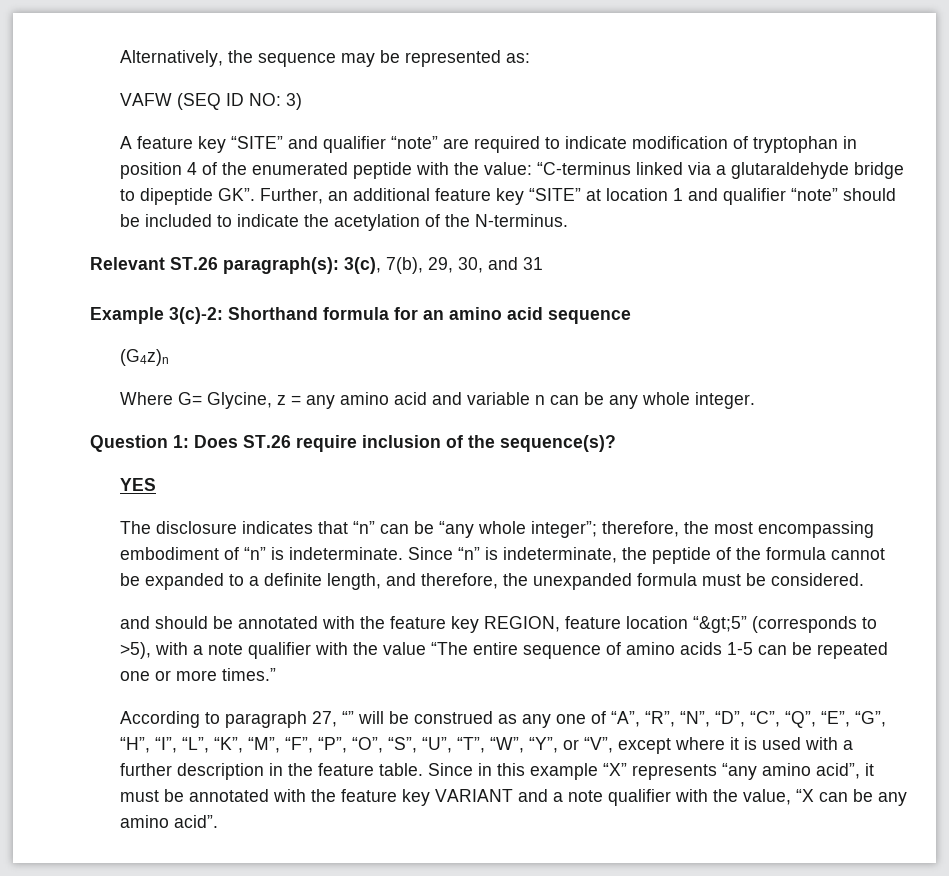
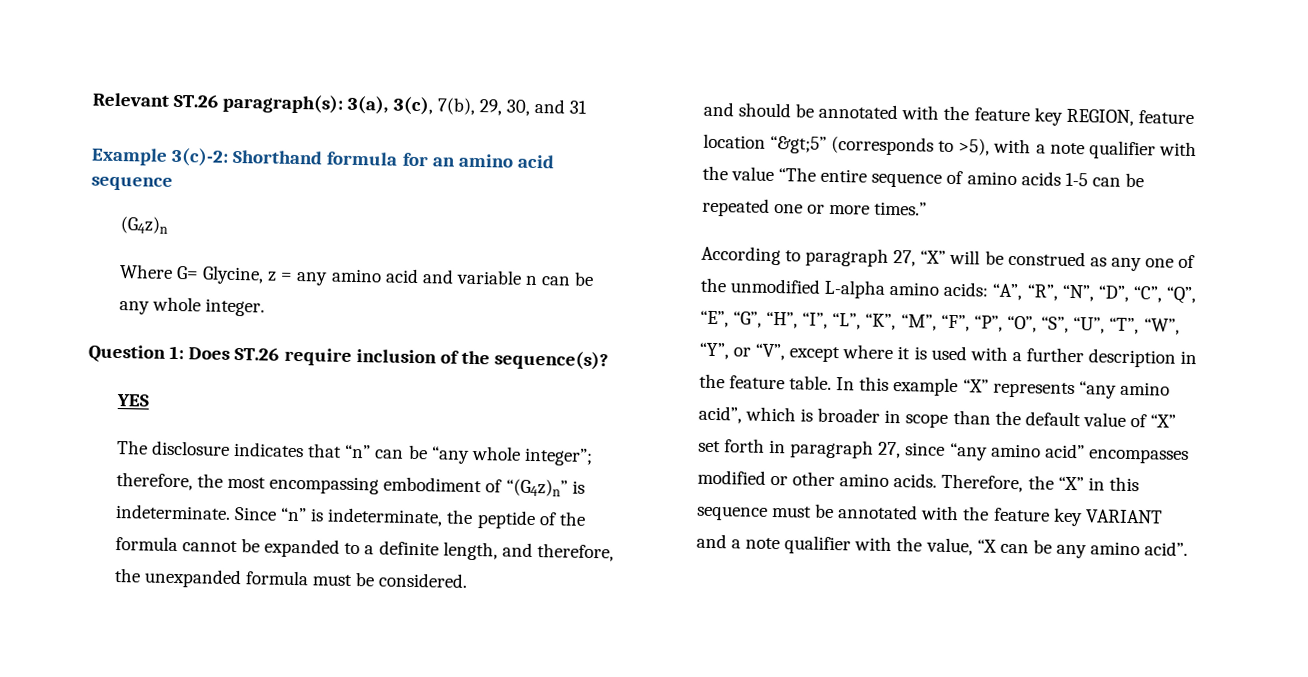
[119,50,530,67] [119,93,302,110] [119,136,857,153] [119,162,904,179] [119,188,896,205] [119,214,568,231] Alternatively, the sequence may be represented as: // VAFW (SEQ ID NO: 3) // A feature key “SITE” and qualifier “note” are required to indicate modification of tryptophan in position 4 of the enumerated peptide with the value: “C-terminus linked via a glutaraldehyde bridge to dipeptide GK”. Further, an additional feature key “SITE” at location 1 and qualifier “note” should be included to indicate the acetylation of the N-terminus. // -> (92, 99) none
(339, 265) none -> [347,95,390,115] 3(a),
[243,547,266,560] “n” -> [505,478,568,497] “(G4z)n”
[341,711,354,724] “” -> [920,250,947,264] “X”
(606, 717) none -> [699,277,989,299] the unmodified L-alpha amino acids:
[427,763,492,776] Since in -> [836,377,856,391] In
[864,763,874,776] it -> [744,406,1177,428] [697,438,1190,464] [696,469,1140,493] [695,505,768,521] which is broader in scope than the default value of “X” set forth in paragraph 27, since “any amino acid” encompasses modified or other amino acids. Therefore, the “X” in this sequence

